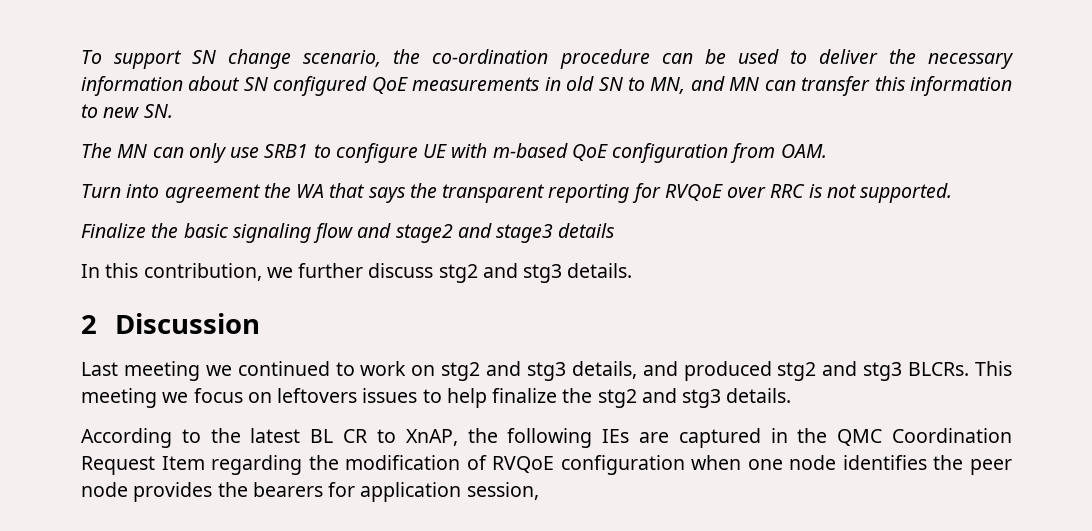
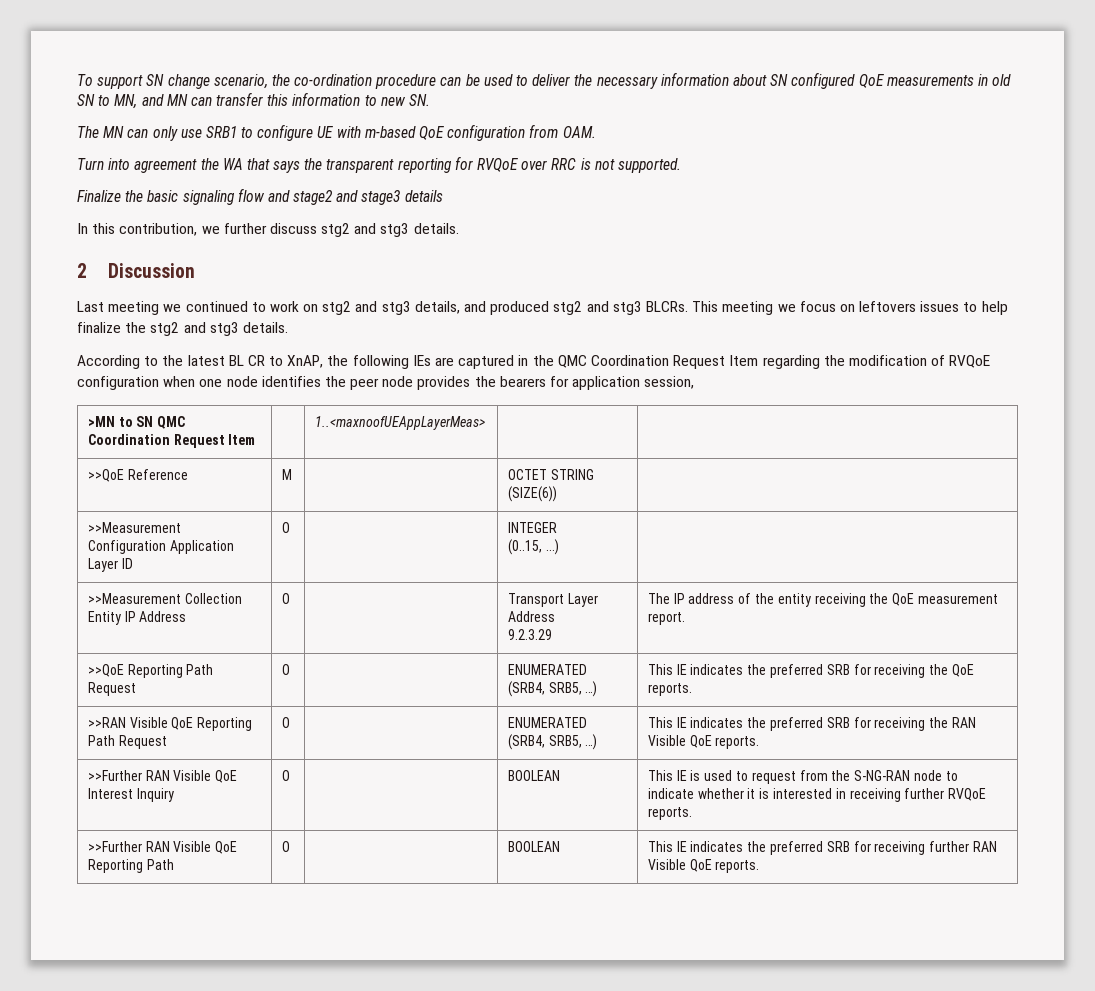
(539, 491) none -> [87,416,186,429] [87,434,256,448] [314,416,485,430] [87,469,188,482] [281,469,292,480] [507,469,594,480] [507,486,557,502] [87,522,181,533] [87,540,234,554] [87,558,133,572] [281,522,290,533] [507,522,557,533] [507,539,559,555] [87,593,242,604] [87,611,187,625] [281,593,290,604] [507,593,598,607] [507,611,555,622] [507,629,552,640] [647,593,998,607] [647,612,685,625] [87,664,214,678] [87,682,136,696] [281,664,290,675] [507,664,587,675] [507,681,598,697] [647,664,974,678] [647,683,692,696] [87,717,253,731] [87,735,167,749] [281,717,290,728] [507,717,587,728] [507,734,598,750] [647,717,976,731] [647,735,760,749] [87,770,238,783] [87,788,174,802] [281,770,290,781] [507,770,560,781] [647,770,958,784] [647,788,987,802] [647,807,692,820] [87,841,238,854] [87,859,174,873] [281,841,290,852] [507,841,560,852] [647,841,997,855] [647,859,760,873] // >MN to SN QMC Coordination Request Item | | 1..<maxnoofUEAppLayerMeas> | | // >>QoE Reference | M | | OCTET STRING (SIZE(6)) | // >>Measurement Configuration Application Layer ID | O | | INTEGER // (0..15, ...) | // >>Measurement Collection Entity IP Address | O | | Transport Layer Address // 9.2.3.29 | The IP address of the entity receiving the QoE measurement report. // >>QoE Reporting Path Request | O | | ENUMERATED (SRB4, SRB5, …) | This IE indicates the preferred SRB for receiving the QoE reports. // >>RAN Visible QoE Reporting Path Request | O | | ENUMERATED (SRB4, SRB5, …) | This IE indicates the preferred SRB for receiving the RAN Visible QoE reports. // >>Further RAN Visible QoE Interest Inquiry | O | | BOOLEAN | This IE is used to request from the S-NG-RAN node to indicate whether it is interested in receiving further RVQoE reports. // >>Further RAN Visible QoE Reporting Path | O | | BOOLEAN | This IE indicates the preferred SRB for receiving further RAN Visible QoE reports.

